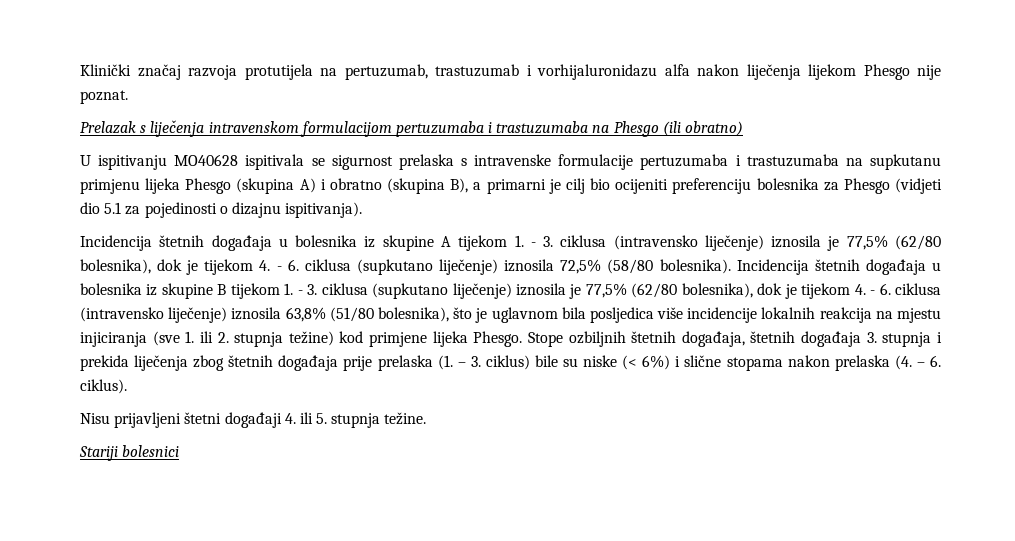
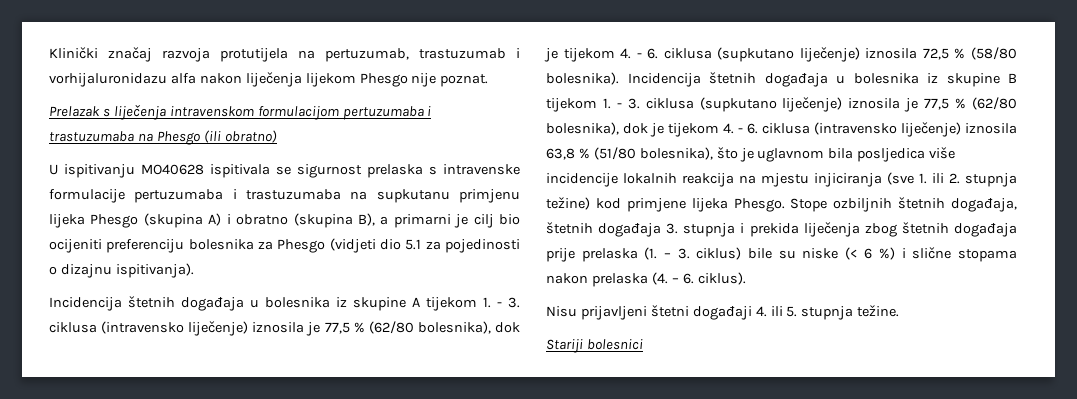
[846,235,888,250] 77,5% -> [324,322,365,334] 77,5 %
[560,259,602,274] 72,5% -> [922,48,966,60] 72,5 %
[585,283,627,298] 77,5% -> [924,98,967,110] 77,5 %
[285,307,326,322] 63,8% -> [546,148,590,160] 63,8 %
[642,355,671,370] 6%) -> [864,247,896,260] 6 %)

